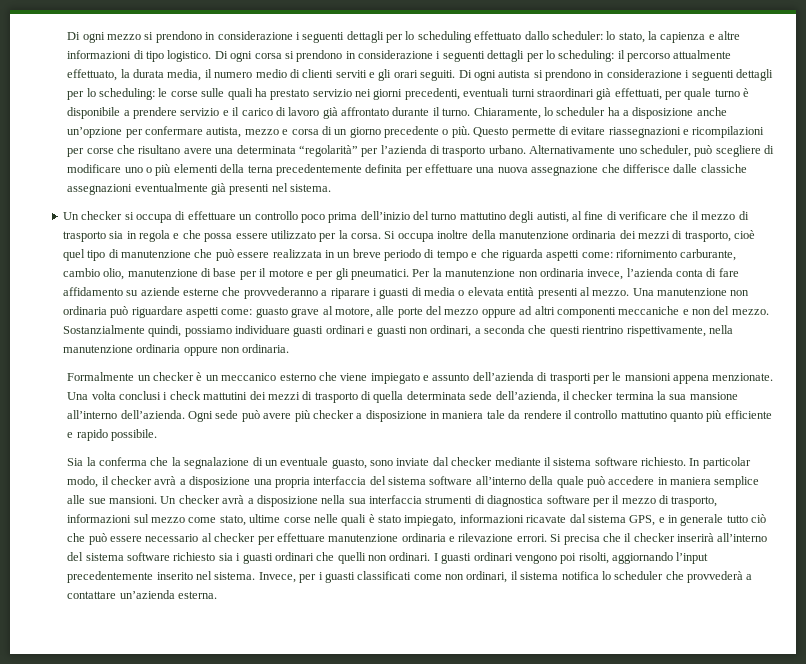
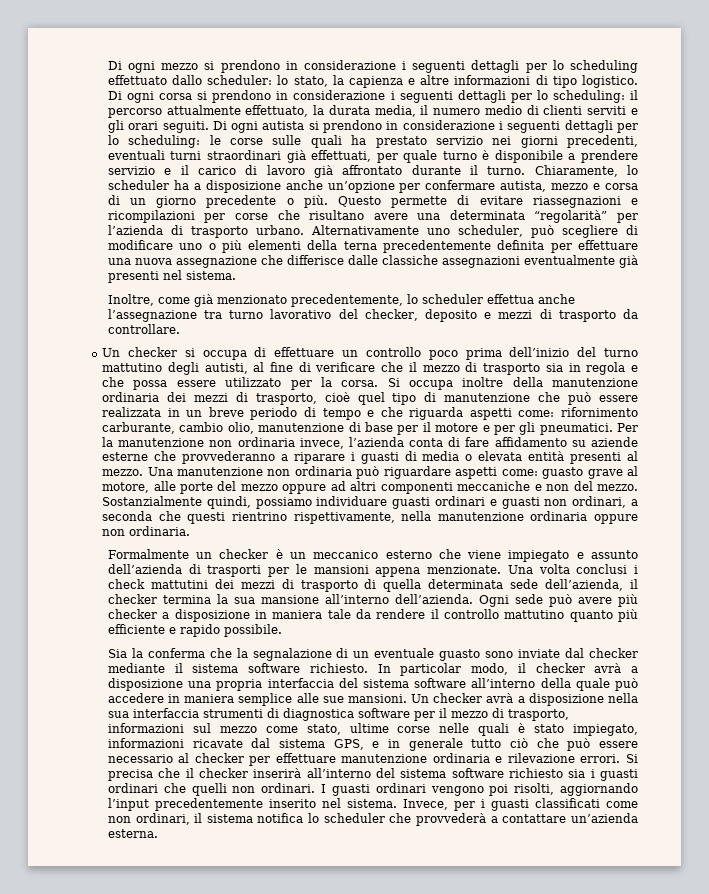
(332, 188) none -> [107,294,575,307] [107,309,639,322] [107,324,180,334] // Inoltre, come già menzionato precedentemente, lo scheduler effettua anche l’assegnazione tra turno lavorativo del checker, deposito e mezzi di trasporto da controllare.
[331,458,367,469] guasto, -> [439,649,481,661] guasto

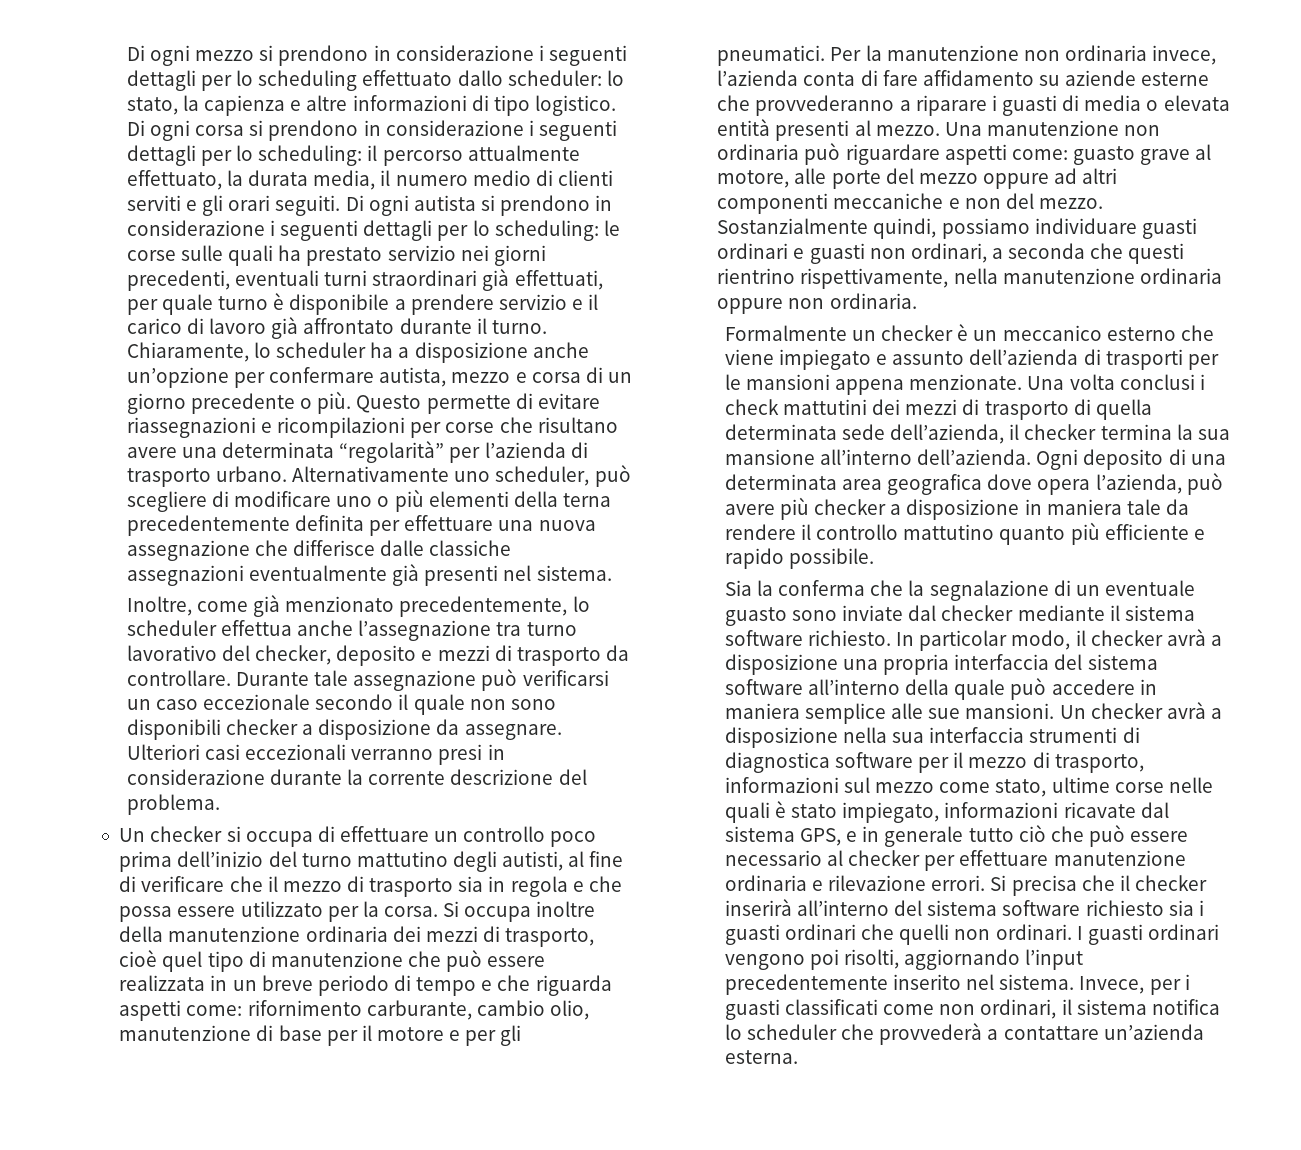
(180, 329) none -> [235,669,609,691] [126,694,556,715] [126,719,562,740] [126,744,505,765] [126,769,587,785] [126,794,220,815] Durante tale assegnazione può verificarsi un caso eccezionale secondo il quale non sono disponibili checker a disposizione da assegnare. Ulteriori casi eccezionali verranno presi in considerazione durante la corrente descrizione del problema.
[514,594,543,604] sede -> [1083,449,1226,470] [724,474,1182,495] deposito di una determinata area geografica dove opera l’azienda,

